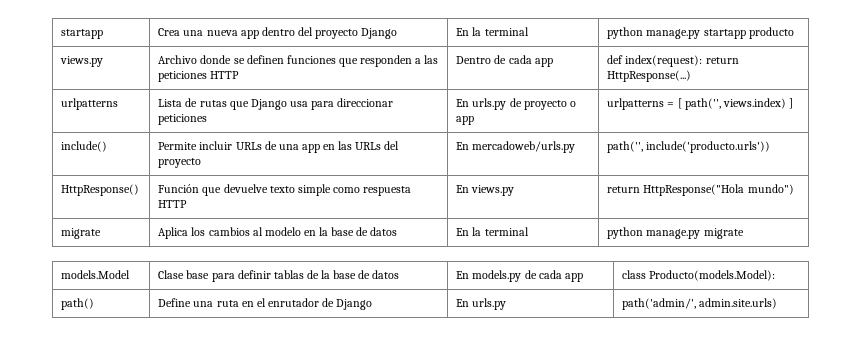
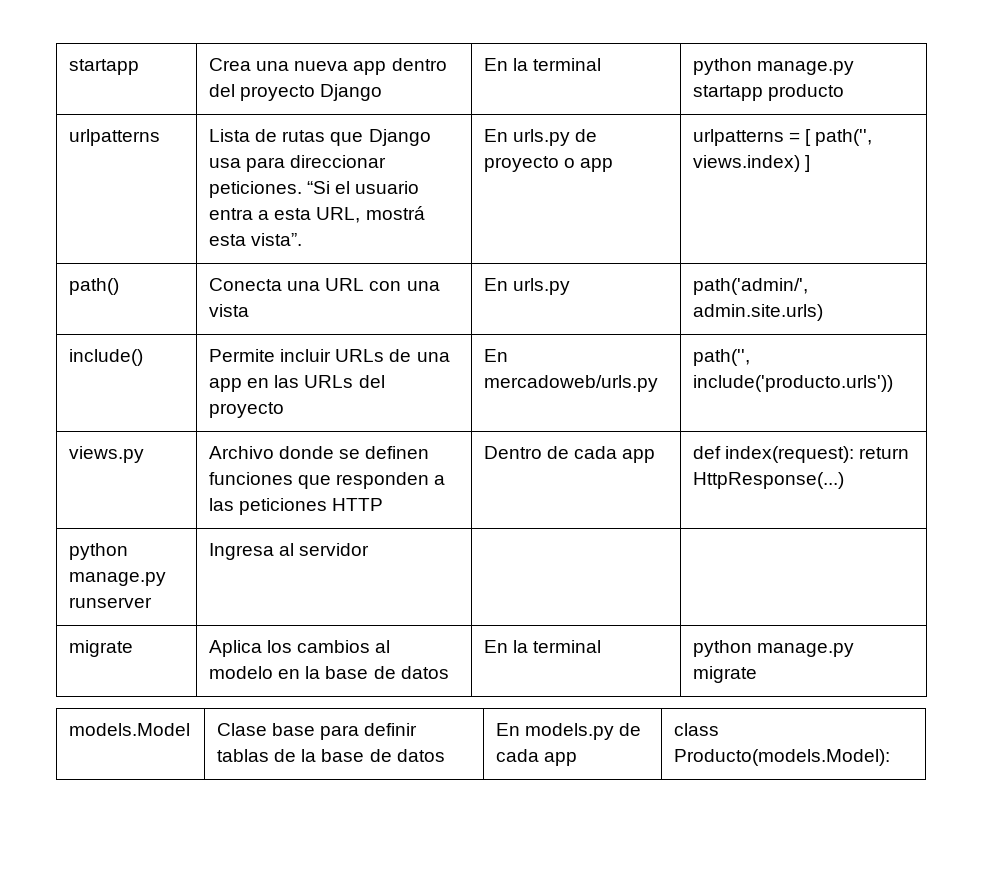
(794, 33) none -> [69,129,161,146] [209,129,431,146] [209,155,387,172] [209,181,420,198] [209,206,425,223] [209,233,303,246] [484,129,598,146] [484,156,614,172] [693,129,873,146] [693,155,811,172] [69,278,120,295] [209,278,440,291] [209,304,250,317] [484,278,571,295] [693,278,809,295] [693,304,824,321] [69,349,144,366] [209,349,450,362] [209,375,385,392] [209,402,285,418] [484,349,509,362] [484,375,659,392] [693,349,751,366] [693,375,894,392] // urlpatterns | Lista de rutas que Django usa para direccionar peticiones. “Si el usuario entra a esta URL, mostrá esta vista”. | En urls.py de proyecto o app | urlpatterns = [ path('', views.index) ] // path() | Conecta una URL con una vista | En urls.py | path('admin/', admin.site.urls) // include() | Permite incluir URLs de una app en las URLs del proyecto | En mercadoweb/urls.py | path('', include('producto.urls'))
[61,98,119,110] [158,98,394,110] [158,114,208,125] [456,98,576,110] [456,116,475,125] [607,98,793,110] [61,141,108,152] [158,141,400,153] [158,158,202,168] [456,141,576,153] [607,141,771,153] [61,184,140,196] [158,184,411,196] [158,200,188,208] [456,185,515,196] [607,184,794,196] urlpatterns | Lista de rutas que Django usa para direccionar peticiones | En urls.py de proyecto o app | urlpatterns = [ path('', views.index) ] // include() | Permite incluir URLs de una app en las URLs del proyecto | En mercadoweb/urls.py | path('', include('producto.urls')) // HttpResponse() | Función que devuelve texto simple como respuesta HTTP | En views.py | return HttpResponse("Hola mundo") -> [69,543,129,560] [69,572,167,586] [69,597,153,608] [209,543,370,560] python manage.py runserver | Ingresa al servidor | |
[61,298,95,310] [158,298,373,310] [456,298,507,310] [622,298,778,310] // path() | Define una ruta en el enrutador de Django | En urls.py | path('admin/', admin.site.urls) -> (891, 757) none

